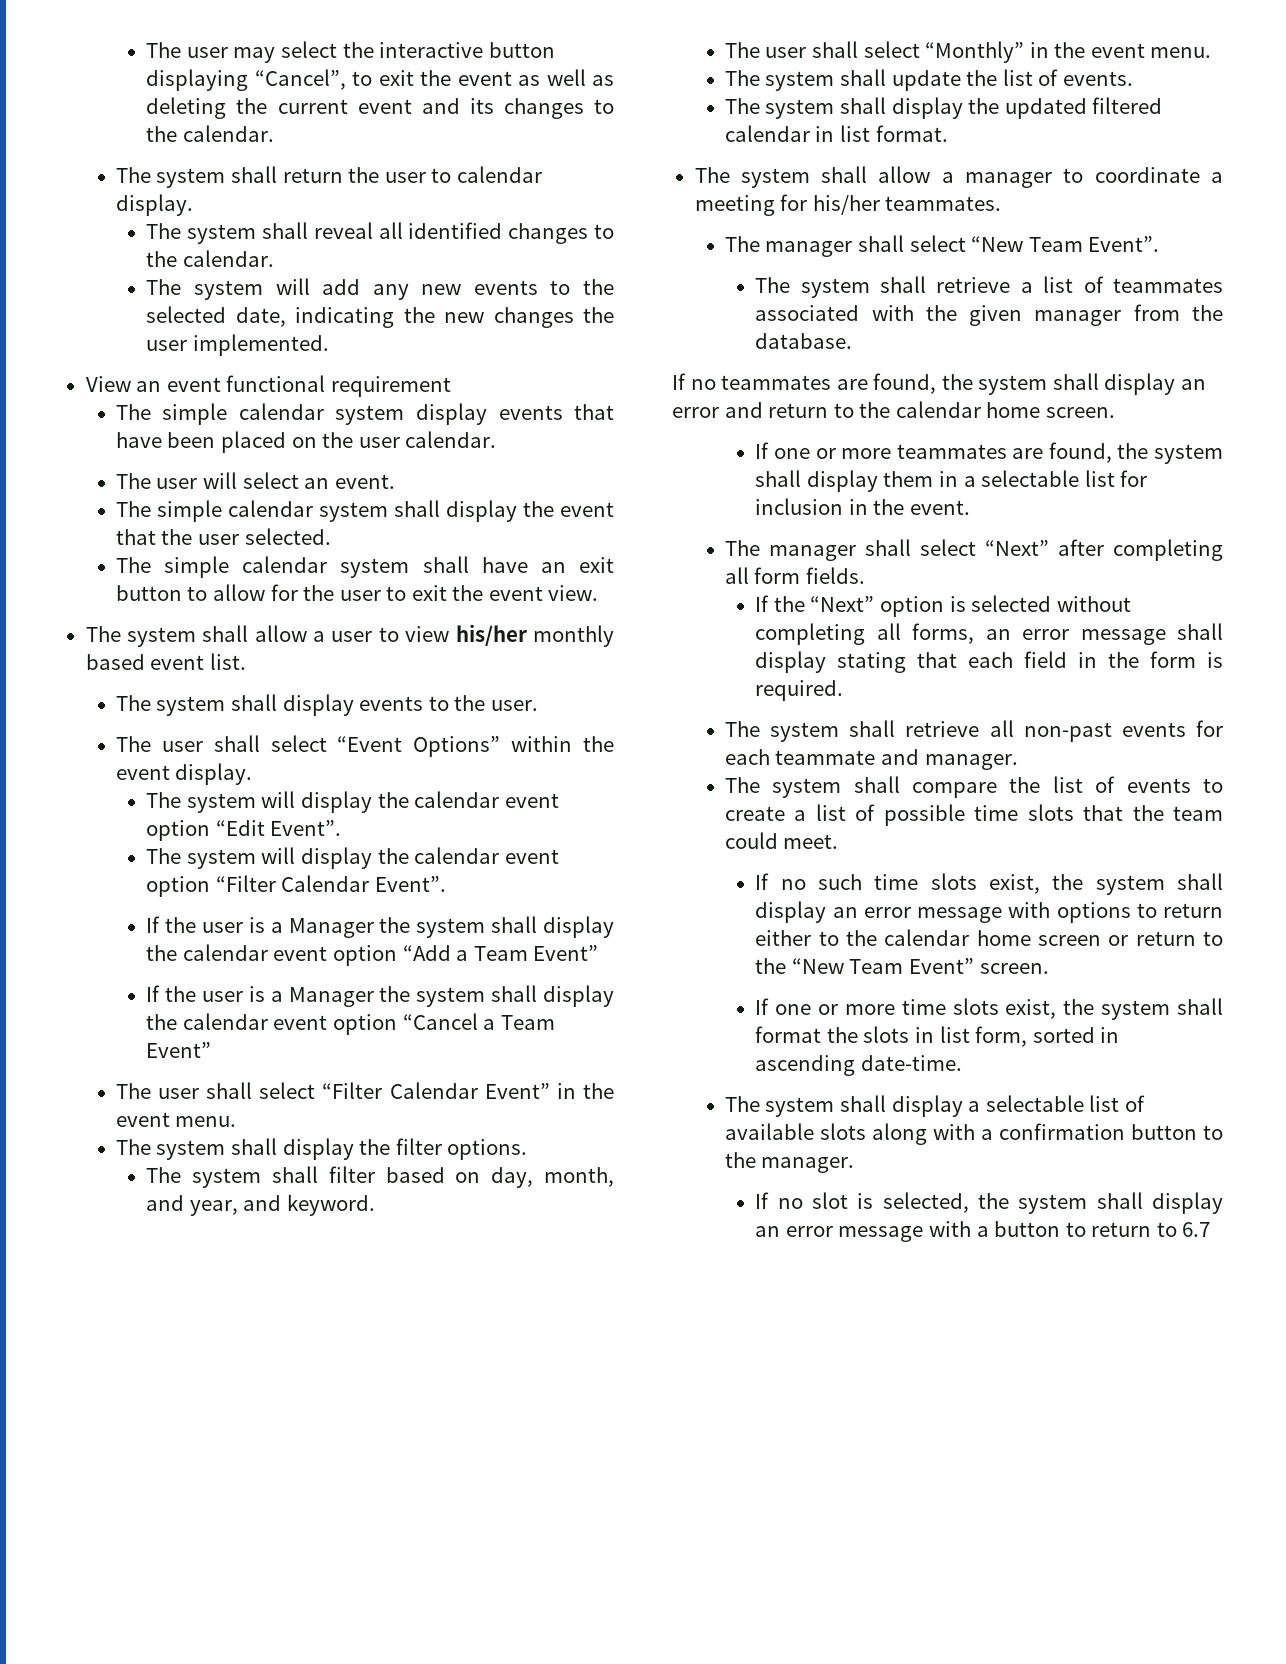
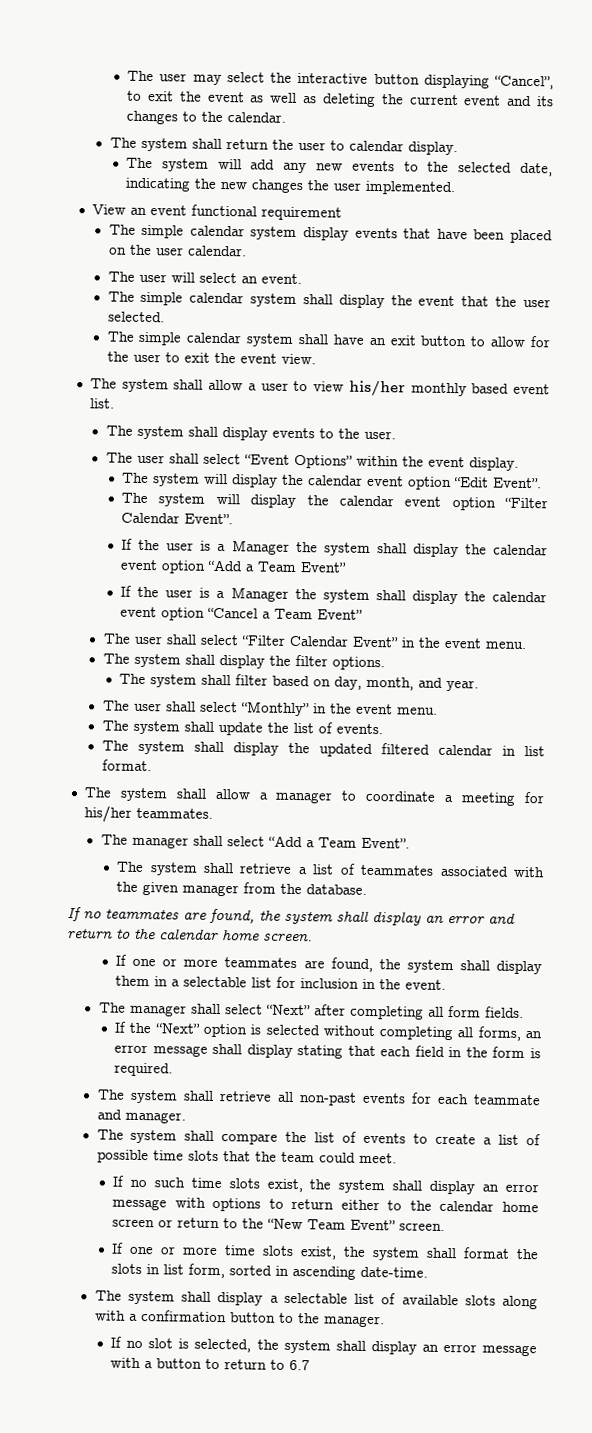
[146,222,614,244] [146,250,274,267] // The system shall reveal all identified changes to the calendar. -> (458, 148) none
[189,1194,375,1216] year, and keyword. -> [446,679,480,692] year.
[971,236,1024,252] “New -> [267,835,315,848] “Add a

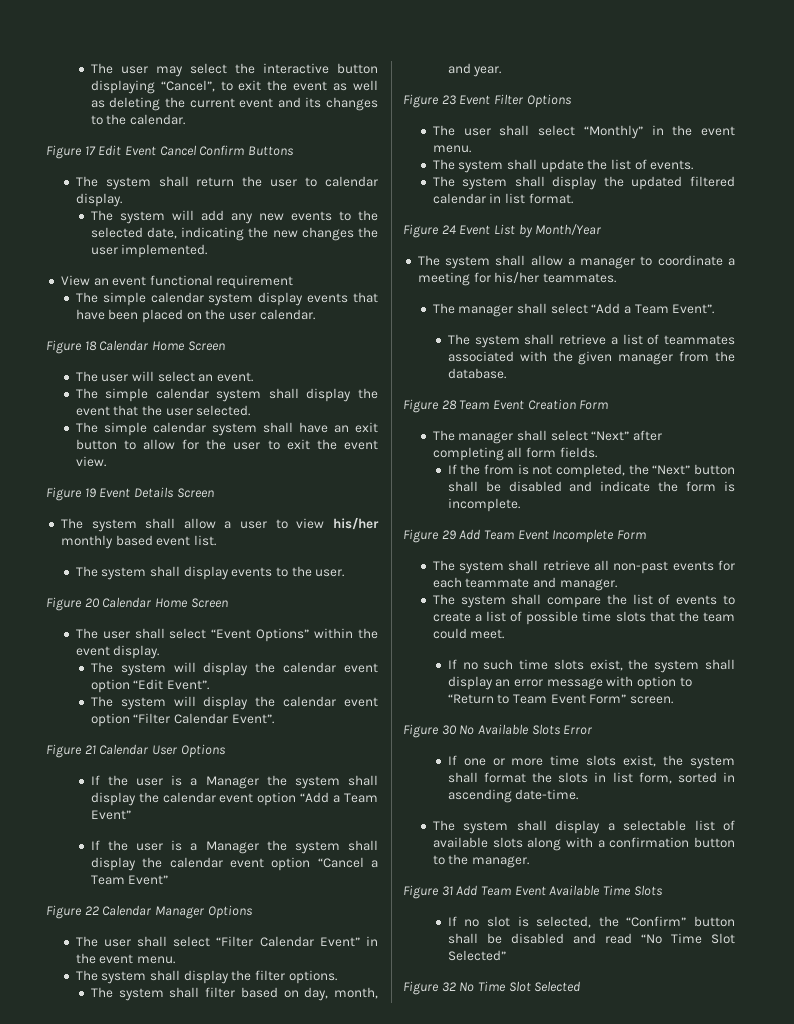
(287, 117) none -> [46,145,293,159] // Figure 17 Edit Event Cancel Confirm Buttons
(247, 251) none -> [46,340,225,354] // Figure 18 Calendar Home Screen
(316, 359) none -> [46,487,214,501] // Figure 19 Event Details Screen
(396, 435) none -> [46,597,228,611] // Figure 20 Calendar Home Screen
(234, 519) none -> [46,744,225,758] // Figure 21 Calendar User Options
(364, 614) none -> [46,905,252,919] // Figure 22 Calendar Manager Options
(480, 685) none -> [403,94,571,108] // Figure 23 Event Filter Options
(152, 765) none -> [403,224,602,238] // Figure 24 Event List by Month/Year
[67,907,515,926] [67,927,313,942] [115,954,542,975] [115,975,447,990] If no teammates are found, the system shall display an error and return to the calendar home screen. // If one or more teammates are found, the system shall display them in a selectable list for inclusion in the event. -> [403,399,609,413] Figure 28 Team Event Creation Form
[154,1023,542,1041] [114,1043,541,1059] [114,1062,174,1077] “Next” option is selected without completing all forms, an error message shall display stating that each field in the form is required. -> [484,464,735,478] [447,481,735,492] [447,498,520,512] [403,529,646,543] from is not completed, the “Next” button shall be disabled and indicate the form is incomplete. // Figure 29 Add Team Event Incomplete Form
[212,1197,540,1213] [112,1217,446,1231] options to return either to the calendar home screen or return to the “New Team Event” screen. -> [637,676,692,690] [447,694,674,704] [403,724,593,738] option to “Return to Team Event Form” screen. // Figure 30 No Available Slots Error
(385, 1321) none -> [403,885,662,899] // Figure 31 Add Team Event Available Time Slots
[283,1339,537,1357] [110,1357,311,1371] system shall display an error message with a button to return to 6.7 -> [626,916,735,927] [447,933,735,944] [447,950,506,961] [403,981,581,995] “Confirm” button shall be disabled and read “No Time Slot Selected” // Figure 32 No Time Slot Selected

